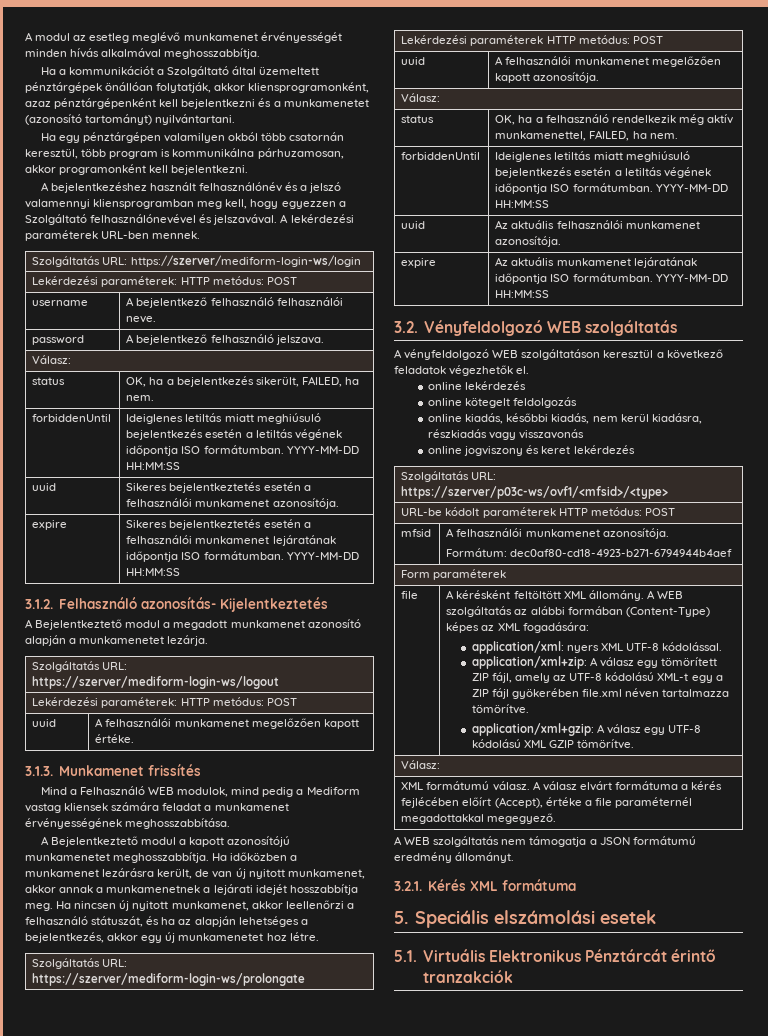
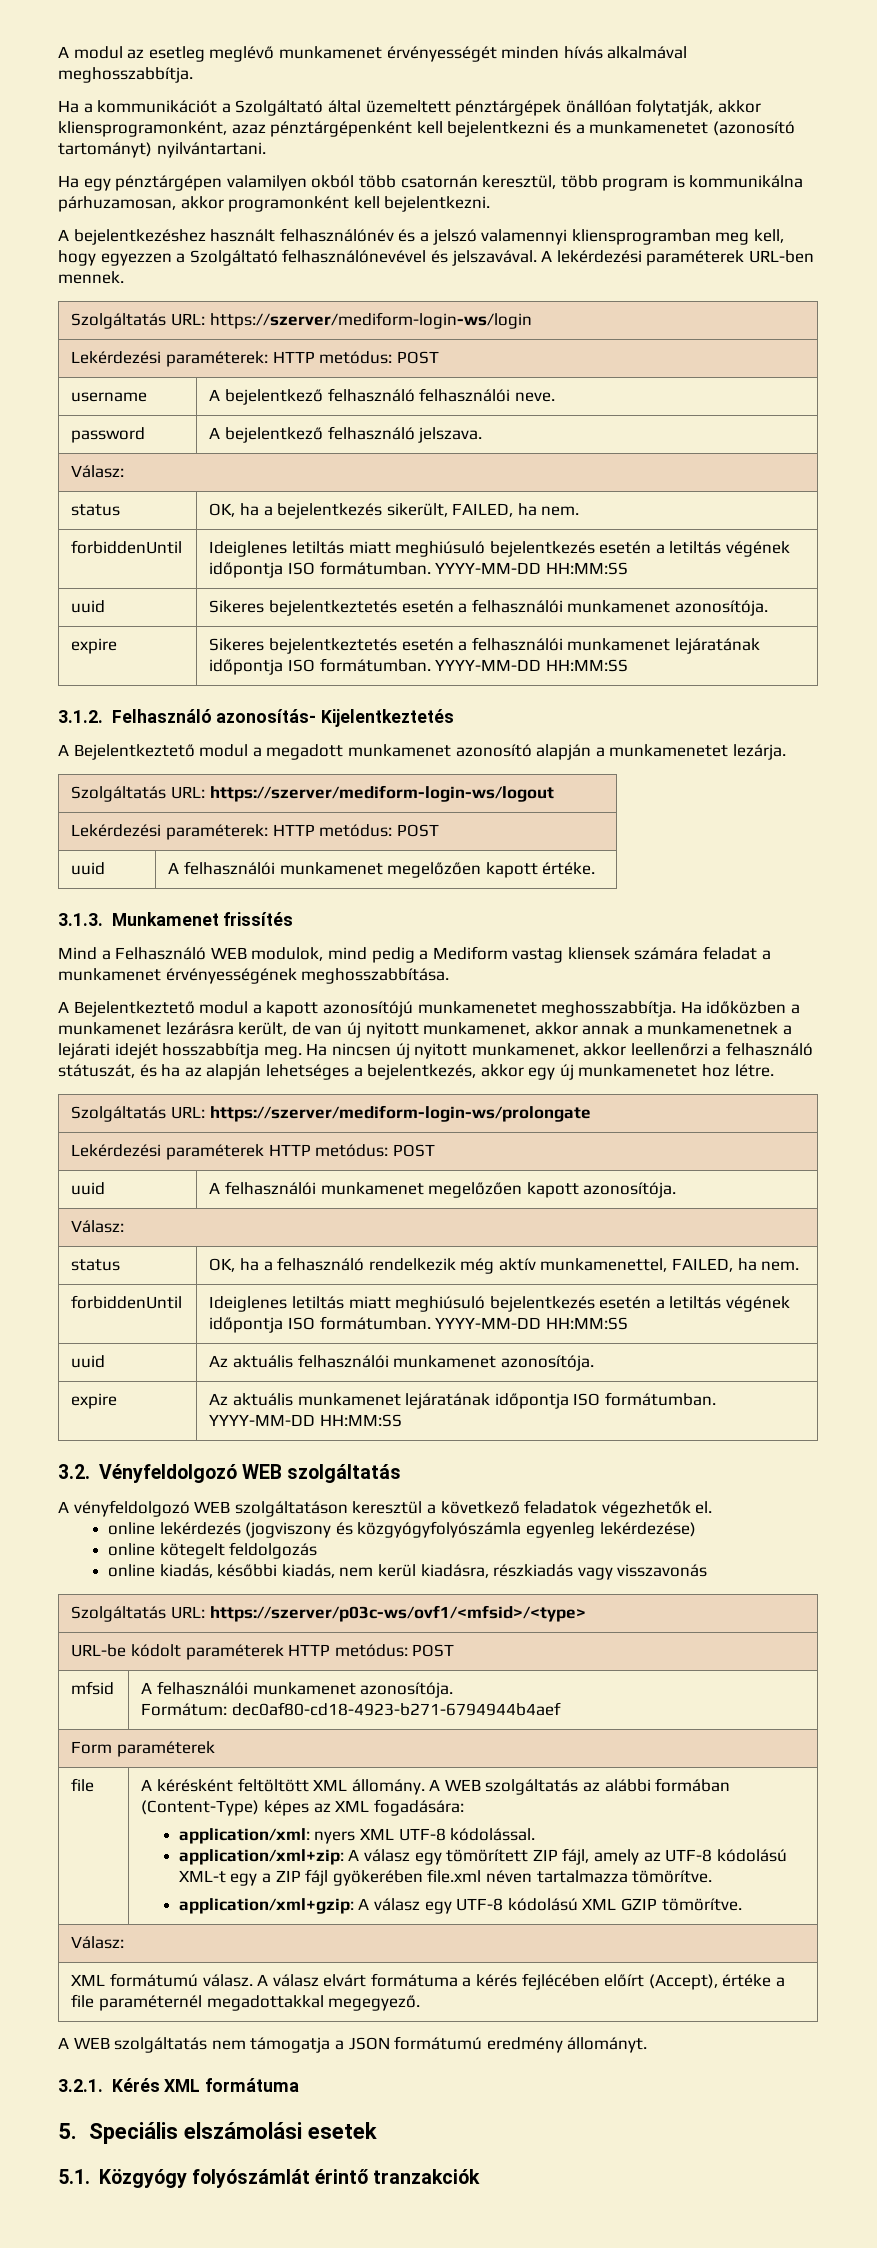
(527, 385) none -> [245,1521,696,1538] (jogviszony és közgyógyfolyószámla egyenleg lekérdezése)
[428,445,635,456] // online jogviszony és keret lekérdezés -> (708, 1570) none
[422,949,668,962] Virtuális Elektronikus Pénztárcát -> [98,2169,310,2188] Közgyógy folyószámlát

